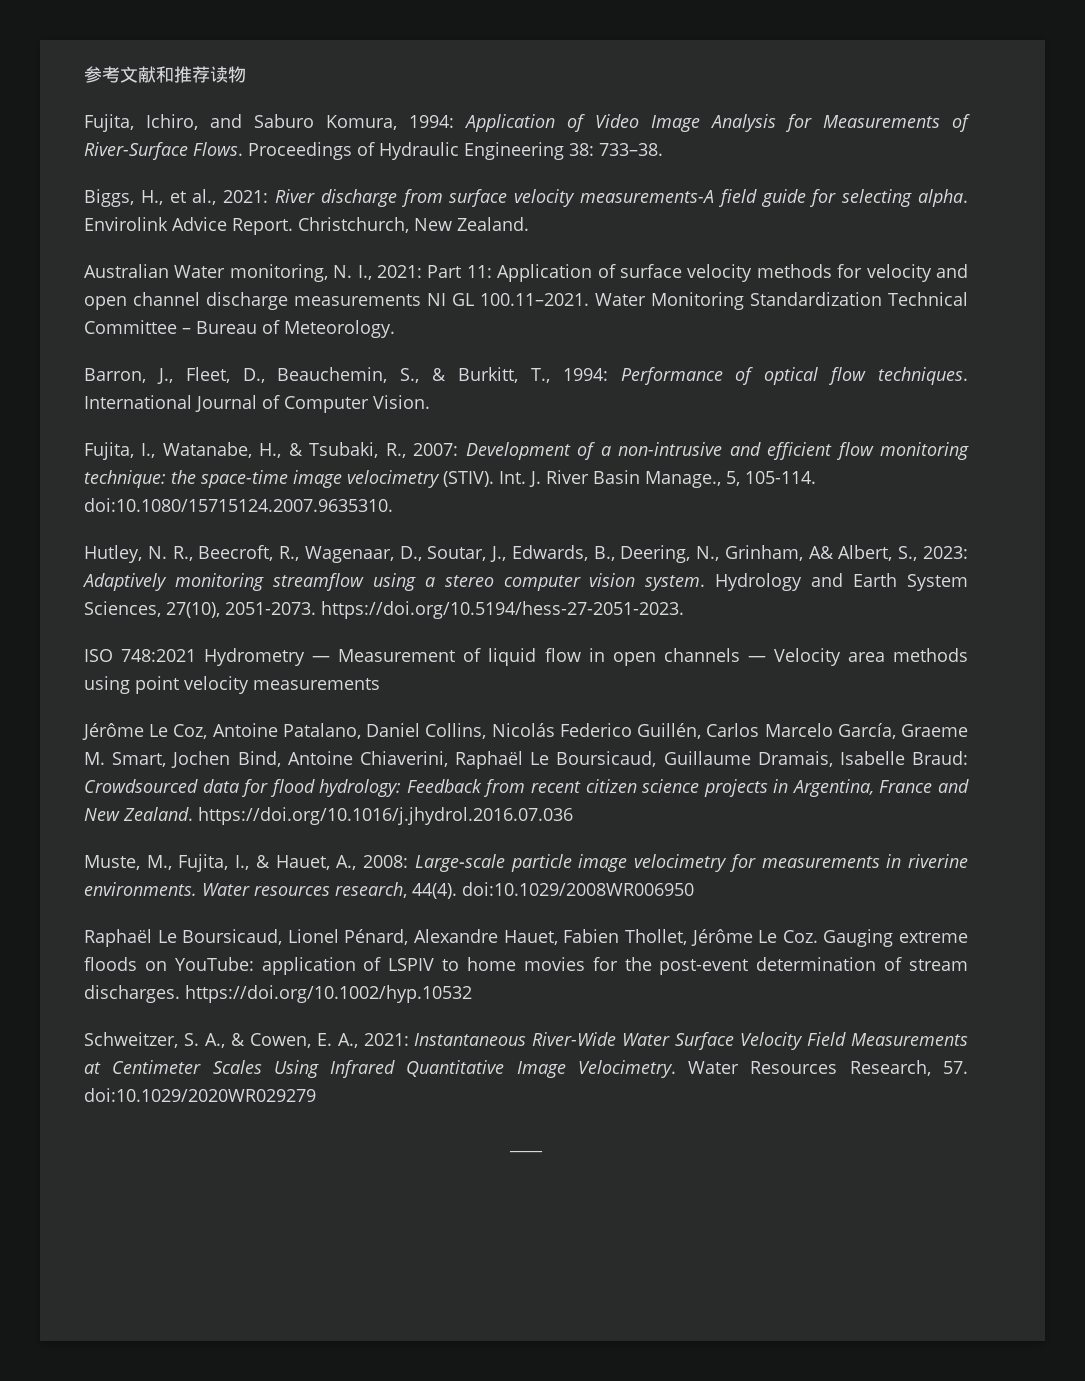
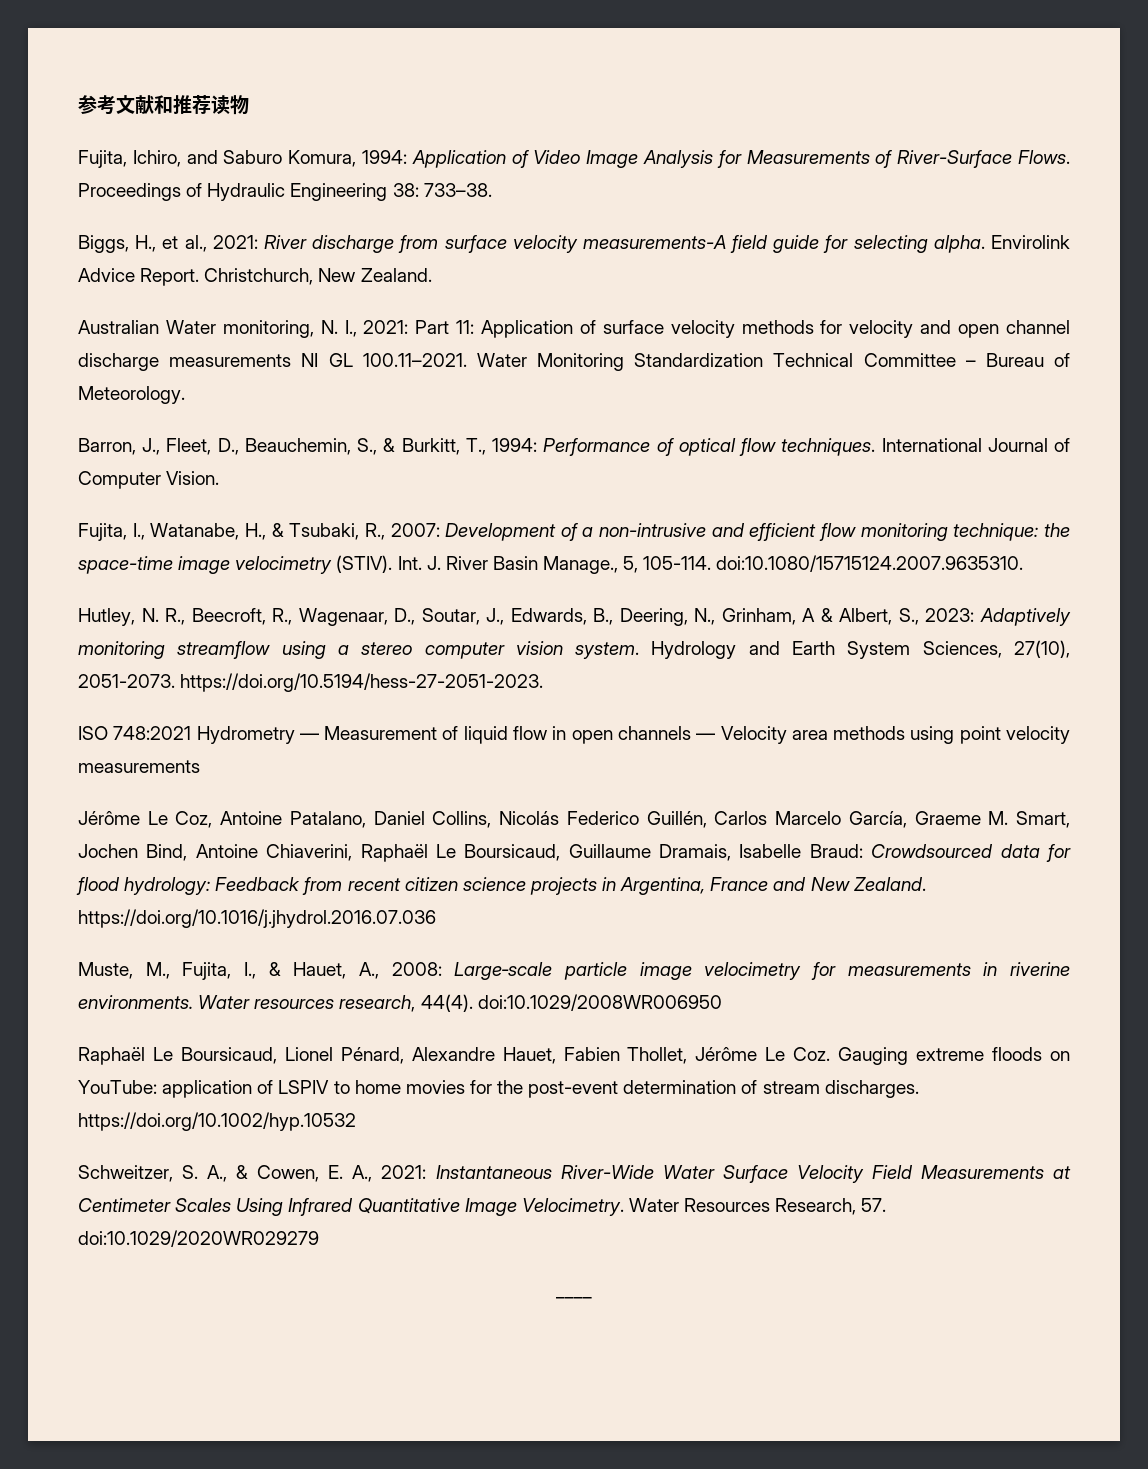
[808,546,834,559] A& -> [802,608,833,622] A &

